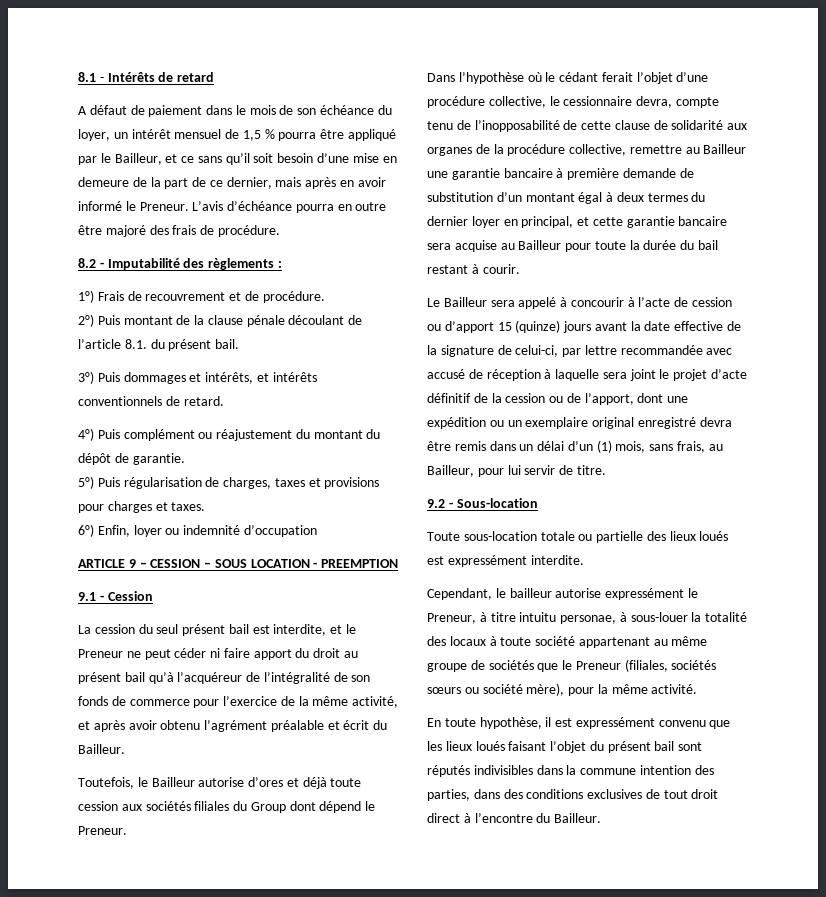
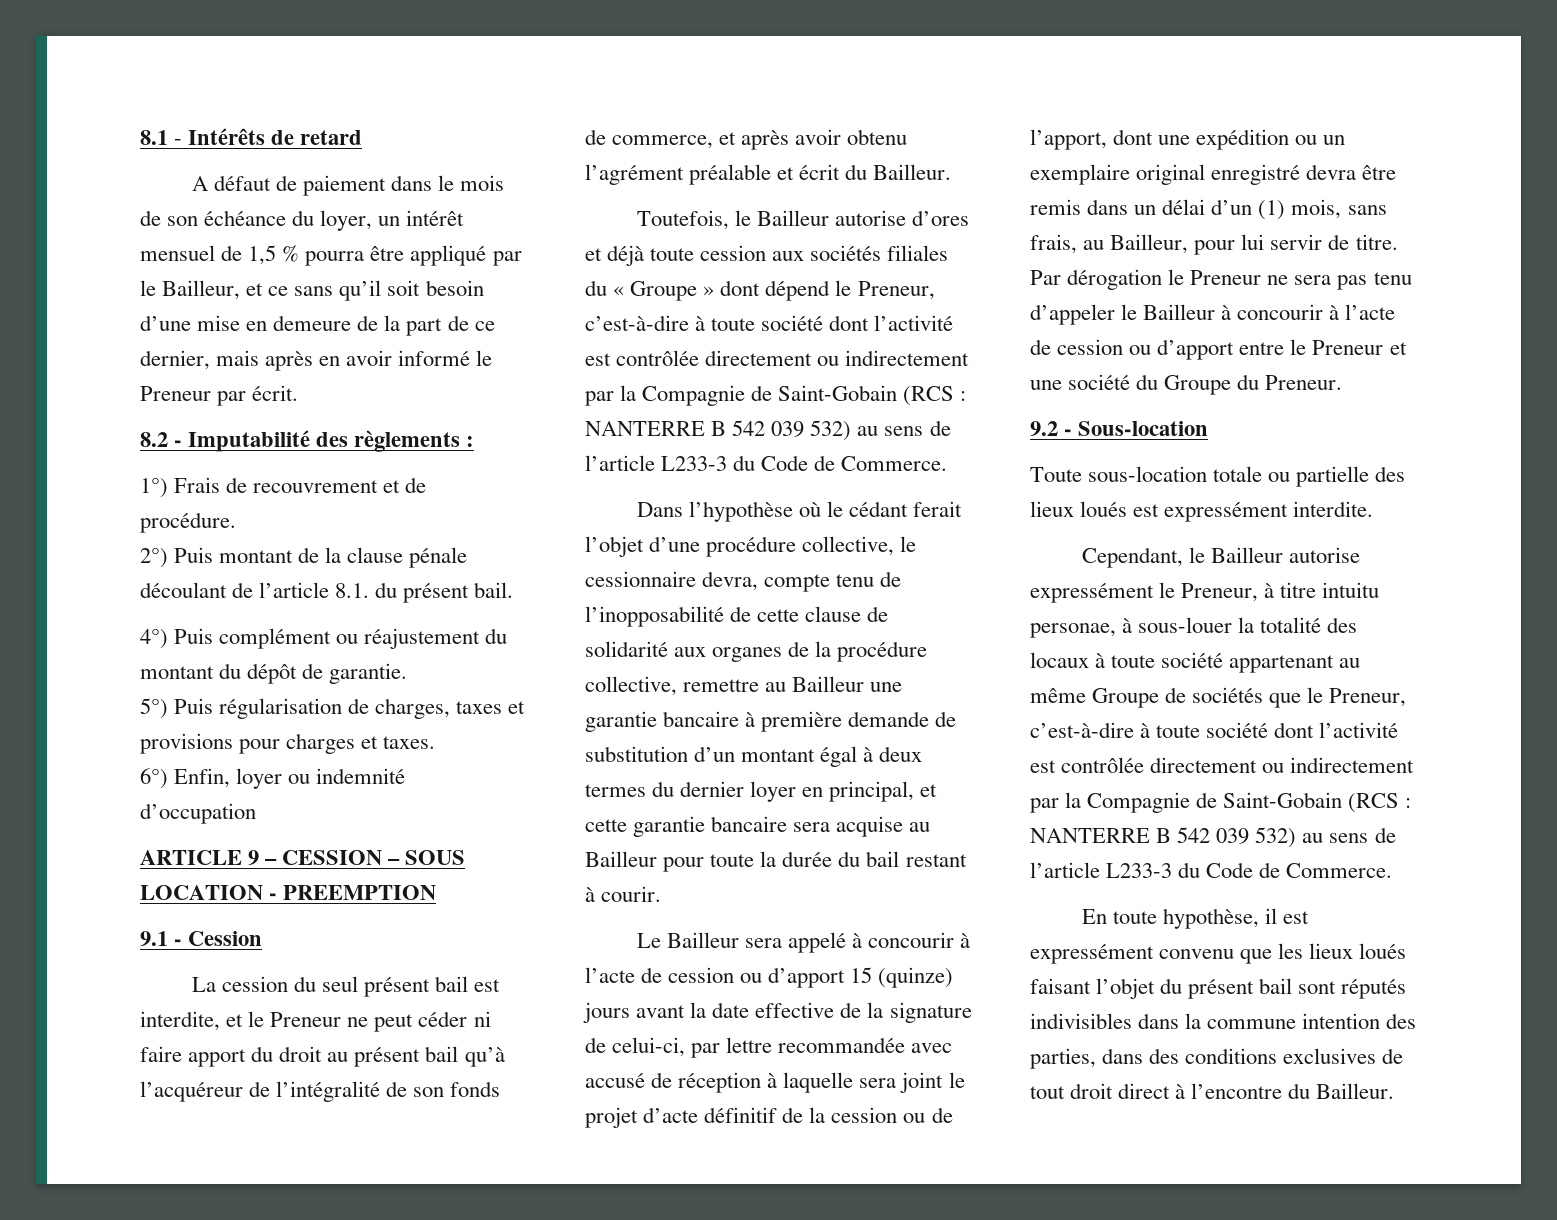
[139,201,387,213] [78,225,280,237] Preneur. L’avis d’échéance pourra en outre être majoré des frais de procédure. -> [140,385,299,406] Preneur par écrit.
[78,371,317,384] [78,396,224,406] // 3°) Puis dommages et intérêts, et intérêts conventionnels de retard. -> (514, 590) none
[129,696,399,708] commerce pour l’exercice de la même activité, -> [612,135,714,149] commerce,
[250,801,376,813] [78,826,127,835] Group dont dépend le Preneur. -> [613,280,935,301] [585,315,954,331] [585,350,970,366] [585,385,967,406] [585,420,951,441] [585,455,948,471] « Groupe » dont dépend le Preneur, c’est-à-dire à toute société dont l’activité est contrôlée directement ou indirectement par la Compagnie de Saint-Gobain (RCS : NANTERRE B 542 039 532) au sens de l’article L233-3 du Code de Commerce.
(606, 470) none -> [1030,269,1412,290] [1030,304,1396,325] [1030,339,1407,360] [1030,374,1343,395] Par dérogation le Preneur ne sera pas tenu d’appeler le Bailleur à concourir à l’acte de cession ou d’apport entre le Preneur et une société du Groupe du Preneur.
[509,588,552,598] bailleur -> [1210,547,1283,563] Bailleur
[427,663,467,672] groupe -> [1092,688,1160,708] Groupe
[575,659,717,672] [427,683,698,696] Preneur (filiales, sociétés sœurs ou société mère), pour la même activité. -> [1329,688,1407,707] [1030,722,1399,738] [1030,757,1415,773] [1030,792,1412,813] [1030,827,1396,848] [1030,862,1393,878] Preneur, c’est-à-dire à toute société dont l’activité est contrôlée directement ou indirectement par la Compagnie de Saint-Gobain (RCS : NANTERRE B 542 039 532) au sens de l’article L233-3 du Code de Commerce.

